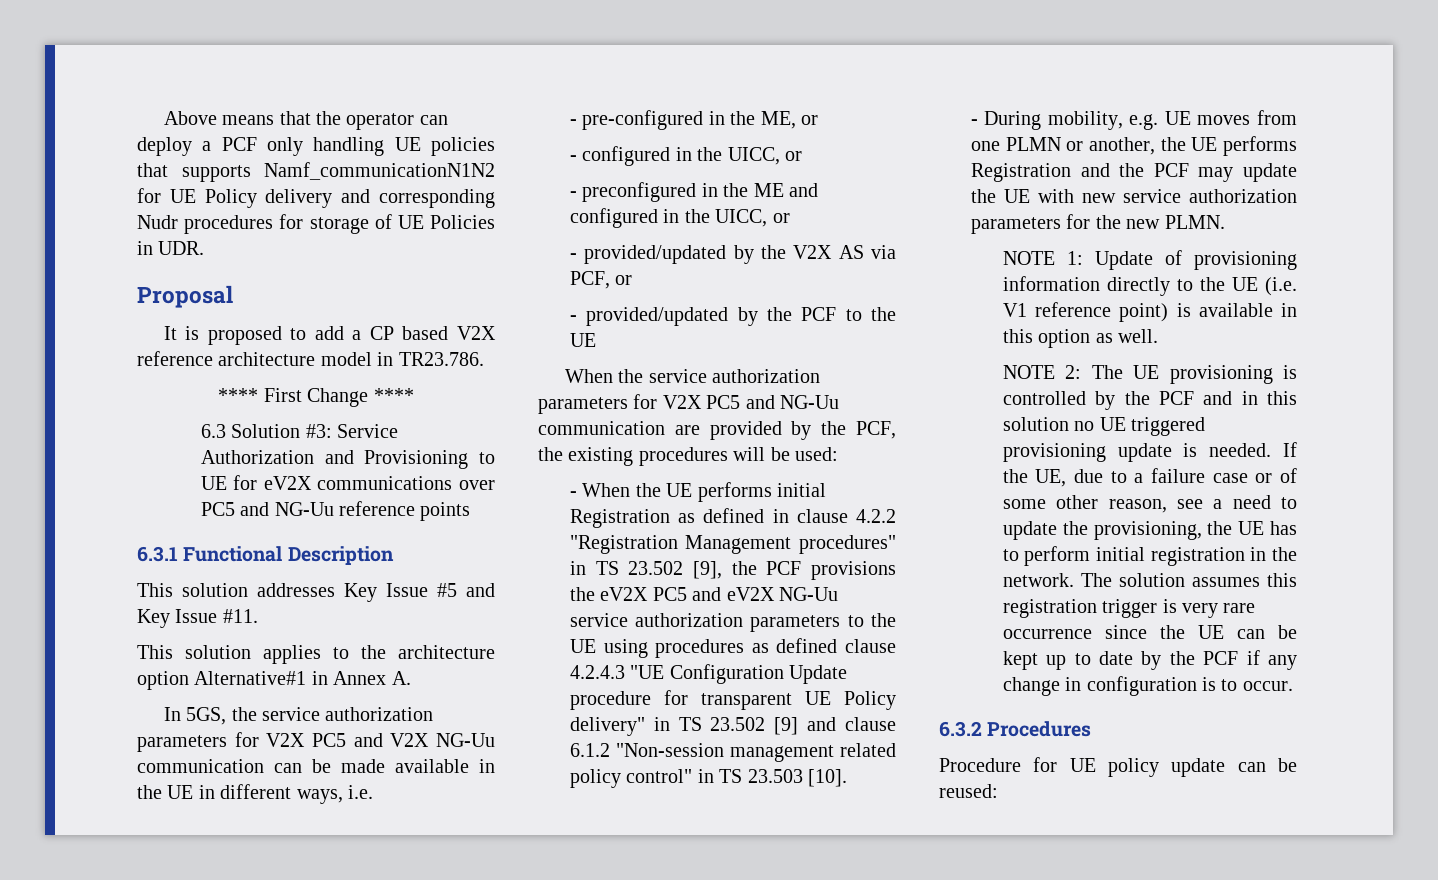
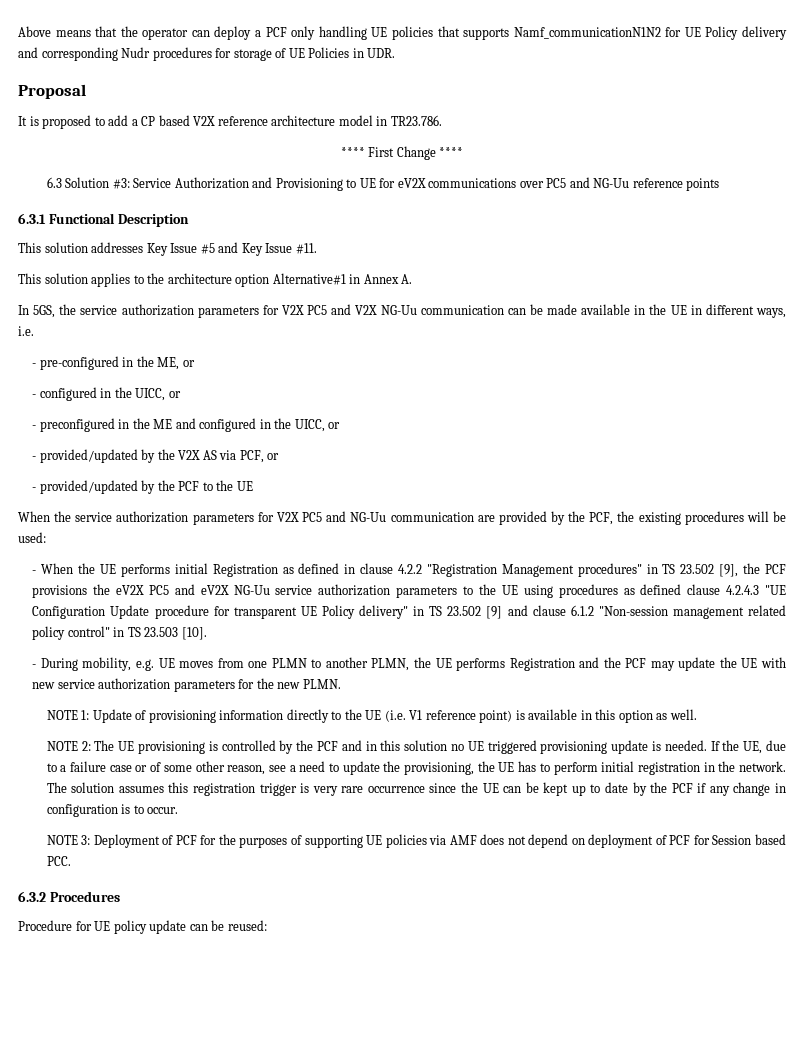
[1066,137,1155,155] or another, -> [311,657,410,671] to another PLMN,
(1293, 686) none -> [46,834,786,848] [46,856,71,866] // NOTE 3: Deployment of PCF for the purposes of supporting UE policies via AMF does not depend on deployment of PCF for Session based PCC.

